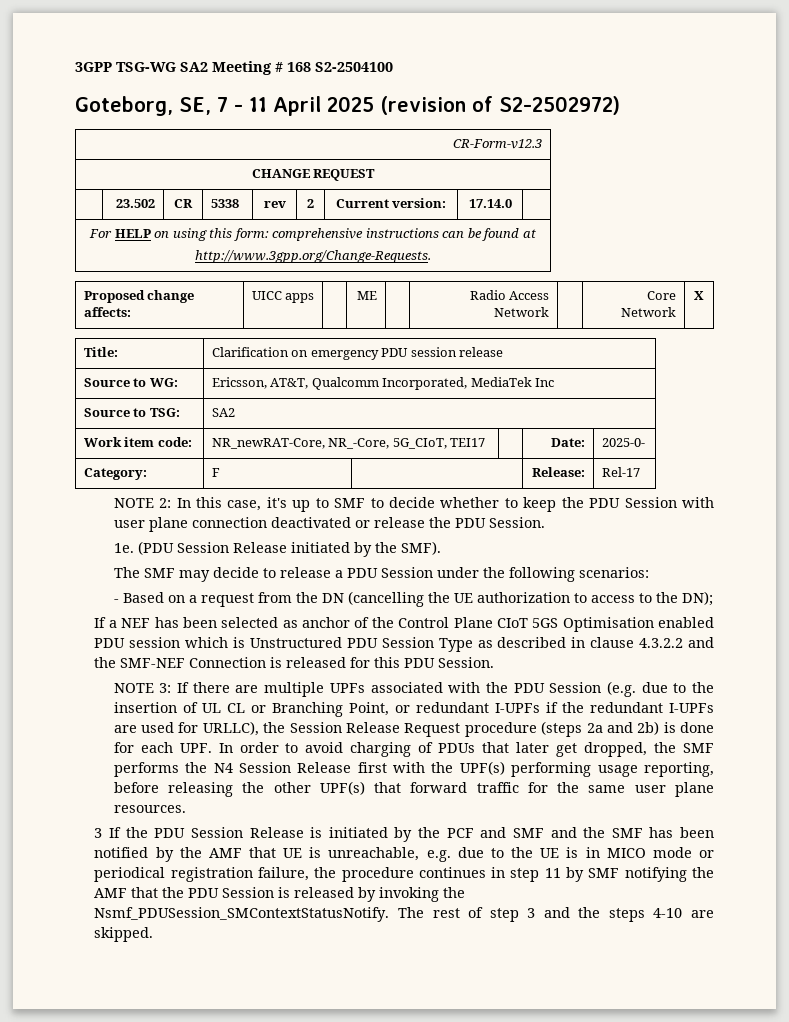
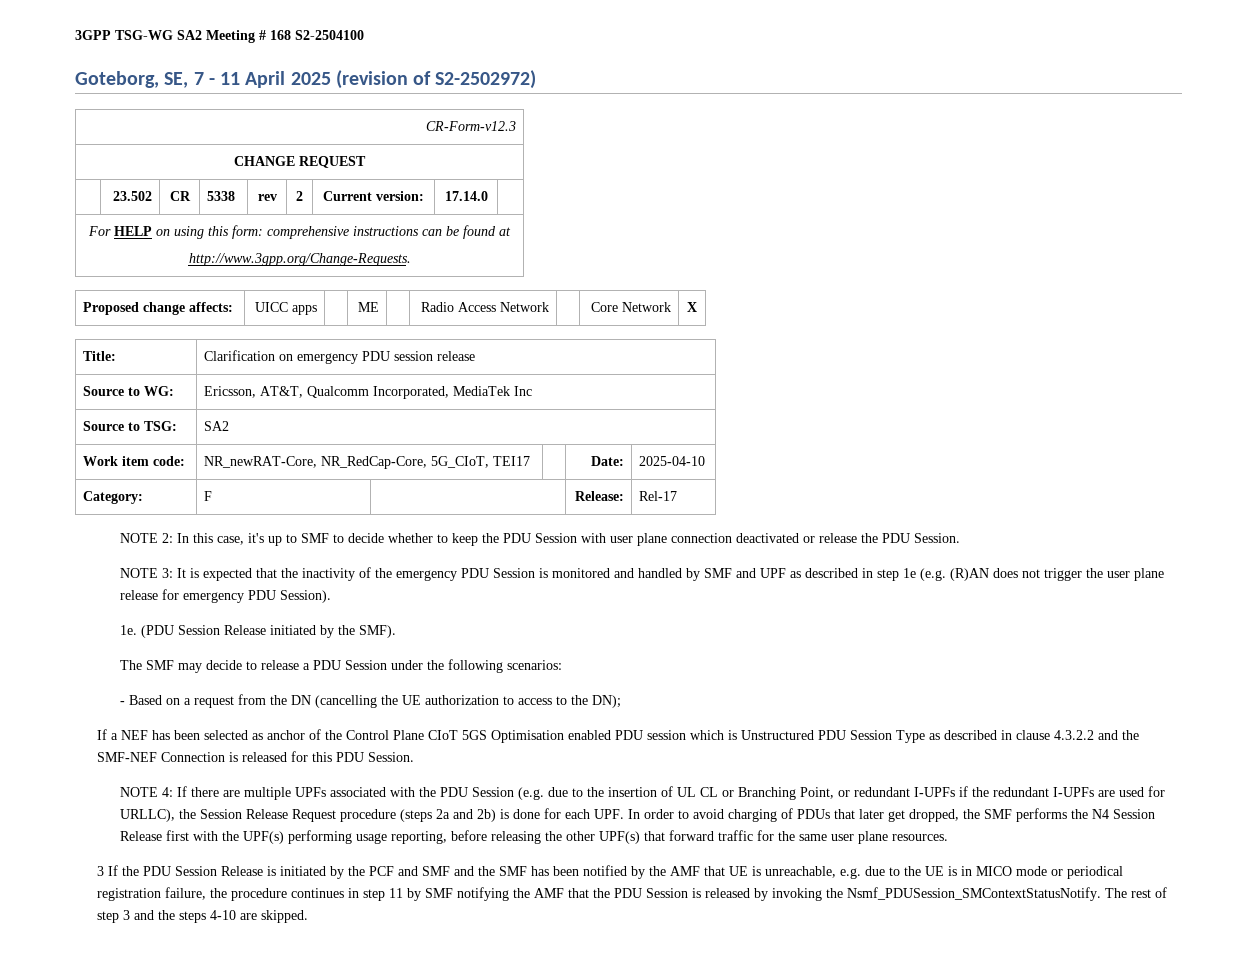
[328,438,390,449] NR_-Core, -> [321,456,428,469] NR_RedCap-Core,
[601,438,645,447] 2025-0- -> [639,456,706,466] 2025-04-10
(545, 522) none -> [119,567,1164,581] [119,589,331,603] // NOTE 3: It is expected that the inactivity of the emergency PDU Session is monitored and handled by SMF and UPF as described in step 1e (e.g. (R)AN does not trigger the user plane release for emergency PDU Session).
[159,683,172,693] 3: -> [161,787,173,797] 4:

